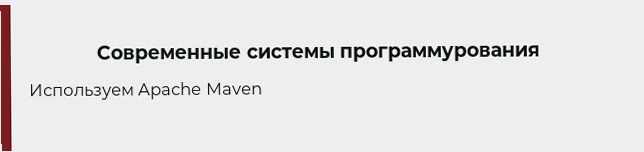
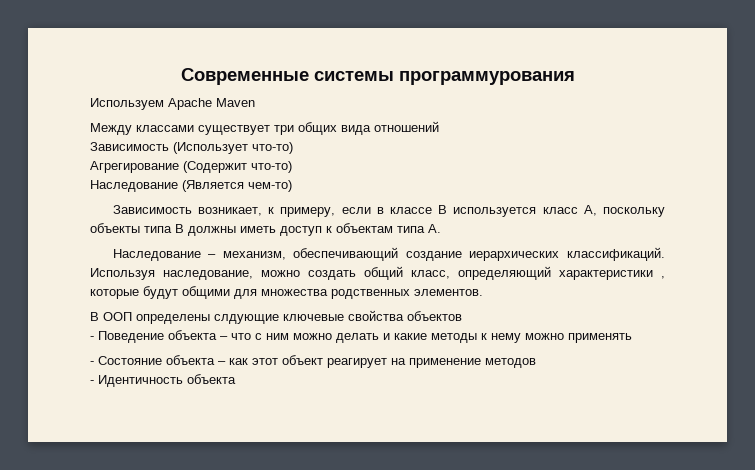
(263, 88) none -> [90,121,439,135] [90,142,293,154] [90,161,292,173] [90,180,292,192] [112,205,665,217] [90,223,441,236] [112,247,665,261] [90,266,665,280] [90,286,483,299] [90,310,462,324] [90,330,632,343] [90,355,536,368] [90,374,236,387] // Между классами существует три общих вида отношений // Зависимость (Использует что-то) // Агрегирование (Содержит что-то) // Наследование (Является чем-то) // Зависимость возникает, к примеру, если в классе B используется класс A, поскольку объекты типа B должны иметь доступ к объектам типа A. // Наследование – механизм, обеспечивающий создание иерархических классификаций. Используя наследование, можно создать общий класс, определяющий характеристики , которые будут общими для множества родственных элементов. // В ООП определены слдующие ключевые свойства объектов // - Поведение объекта – что с ним можно делать и какие методы к нему можно применять // - Состояние объекта – как этот объект реагирует на применение методов // - Идентичность объекта

